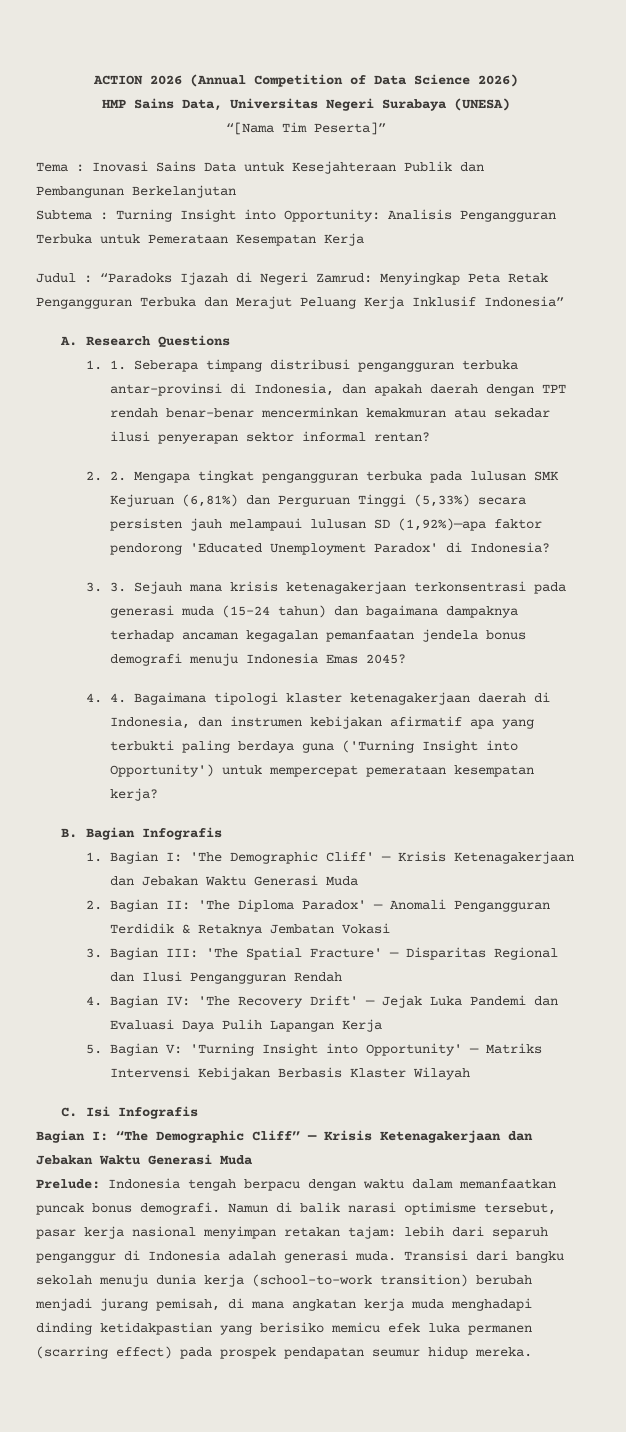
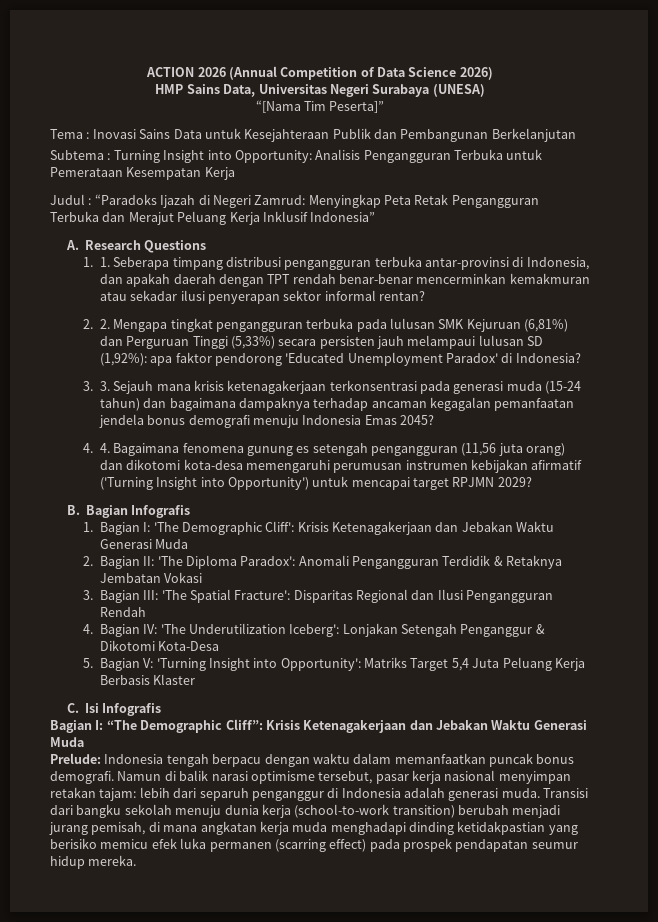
[398,518,487,531] (1,92%)—apa -> [99,353,173,366] (1,92%): apa
[214,692,551,705] [110,716,535,729] [110,740,335,753] tipologi klaster ketenagakerjaan daerah di Indonesia, dan instrumen kebijakan afirmatif apa yang terbukti paling berdaya guna -> [182,443,566,456] [99,459,583,473] fenomena gunung es setengah pengangguran (11,56 juta orang) dan dikotomi kota-desa memengaruhi perumusan instrumen kebijakan afirmatif
[269,765,535,777] [110,788,159,801] mempercepat pemerataan kesempatan kerja? -> [351,477,532,490] mencapai target RPJMN 2029?
[326,851,392,862] Cliff' — -> [265,521,295,532] Cliff':
[302,900,384,910] Paradox' — -> [240,556,296,566] Paradox':
[310,948,400,958] Fracture' — -> [234,590,291,600] Fracture':
[238,995,559,1008] [110,1019,383,1032] Recovery Drift' — Jejak Luka Pandemi dan Evaluasi Daya Pulih Lapangan Kerja -> [188,623,545,637] [99,640,220,651] Underutilization Iceberg': Lonjakan Setengah Penganggur & Dikotomi Kota-Desa
[366,1043,543,1056] [110,1067,271,1080] Opportunity' — Matriks Intervensi Kebijakan -> [280,657,585,671] Opportunity': Matriks Target 5,4 Juta Peluang Kerja
[413,1067,471,1080] Wilayah -> (196, 679) none
[252,1130,317,1141] Cliff” — -> [225,719,263,730] Cliff”:

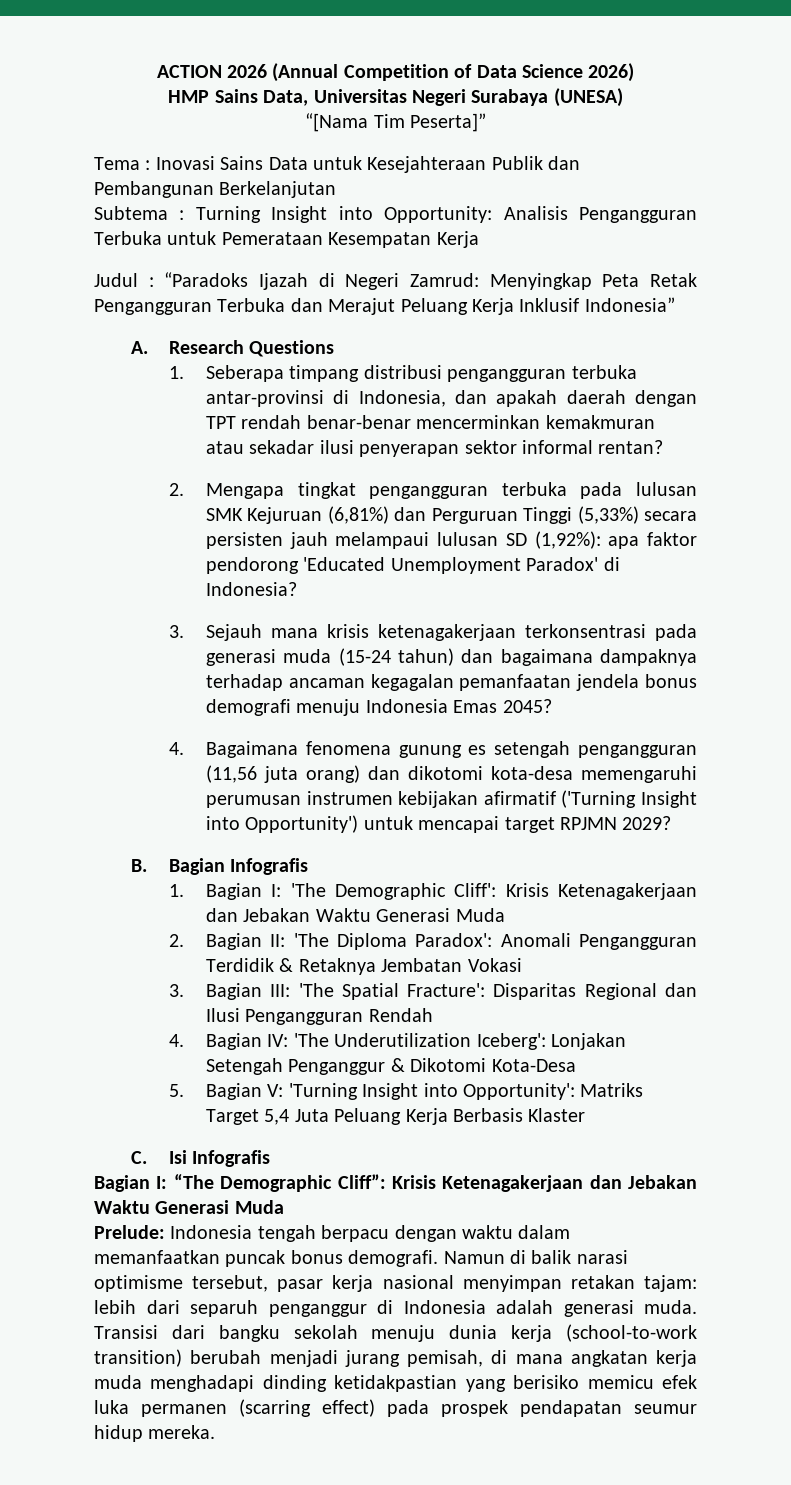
[99,257,110,267] 1. -> (184, 372) none
[99,319,110,329] 2. -> (184, 489) none
[99,381,110,391] 3. -> (184, 631) none
[99,443,110,453] 4. -> (184, 748) none

